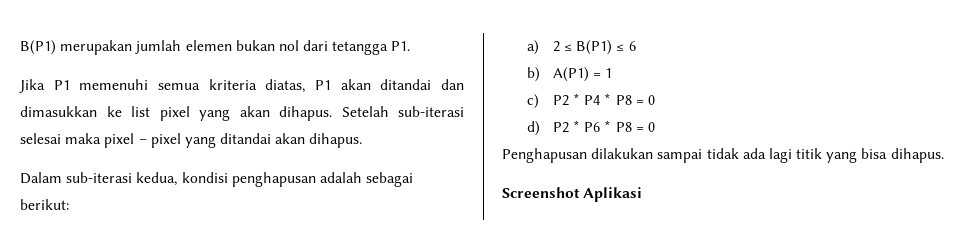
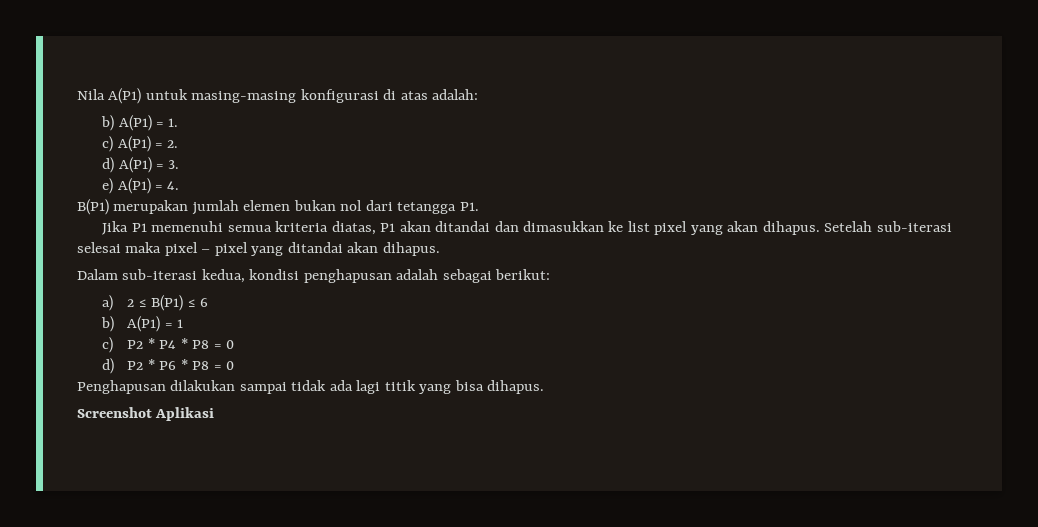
(20, 47) none -> [77,88,479,104] [101,115,179,131] [102,136,179,152] [102,157,180,173] [102,178,180,194] Nila A(P1) untuk masing-masing konfigurasi di atas adalah: // b) A(P1) = 1. // c) A(P1) = 2. // d) A(P1) = 3. // e) A(P1) = 4. //

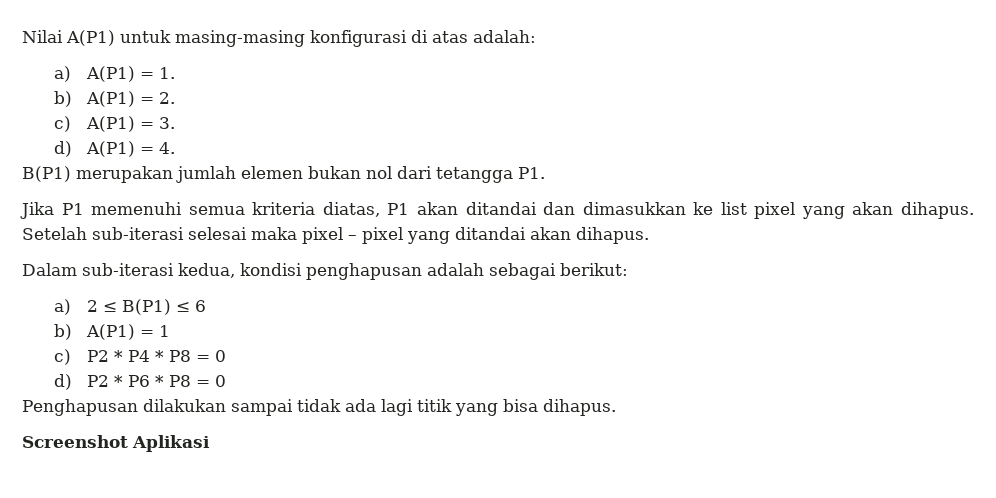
[77,89,105,100] Nila -> [22,30,63,43] Nilai
[101,115,115,131] b) -> [54,66,72,82] a)
[102,136,114,152] c) -> [54,91,73,107] b)
[102,157,115,173] d) -> [54,116,72,132] c)
[102,178,114,194] e) -> [54,141,73,157] d)

